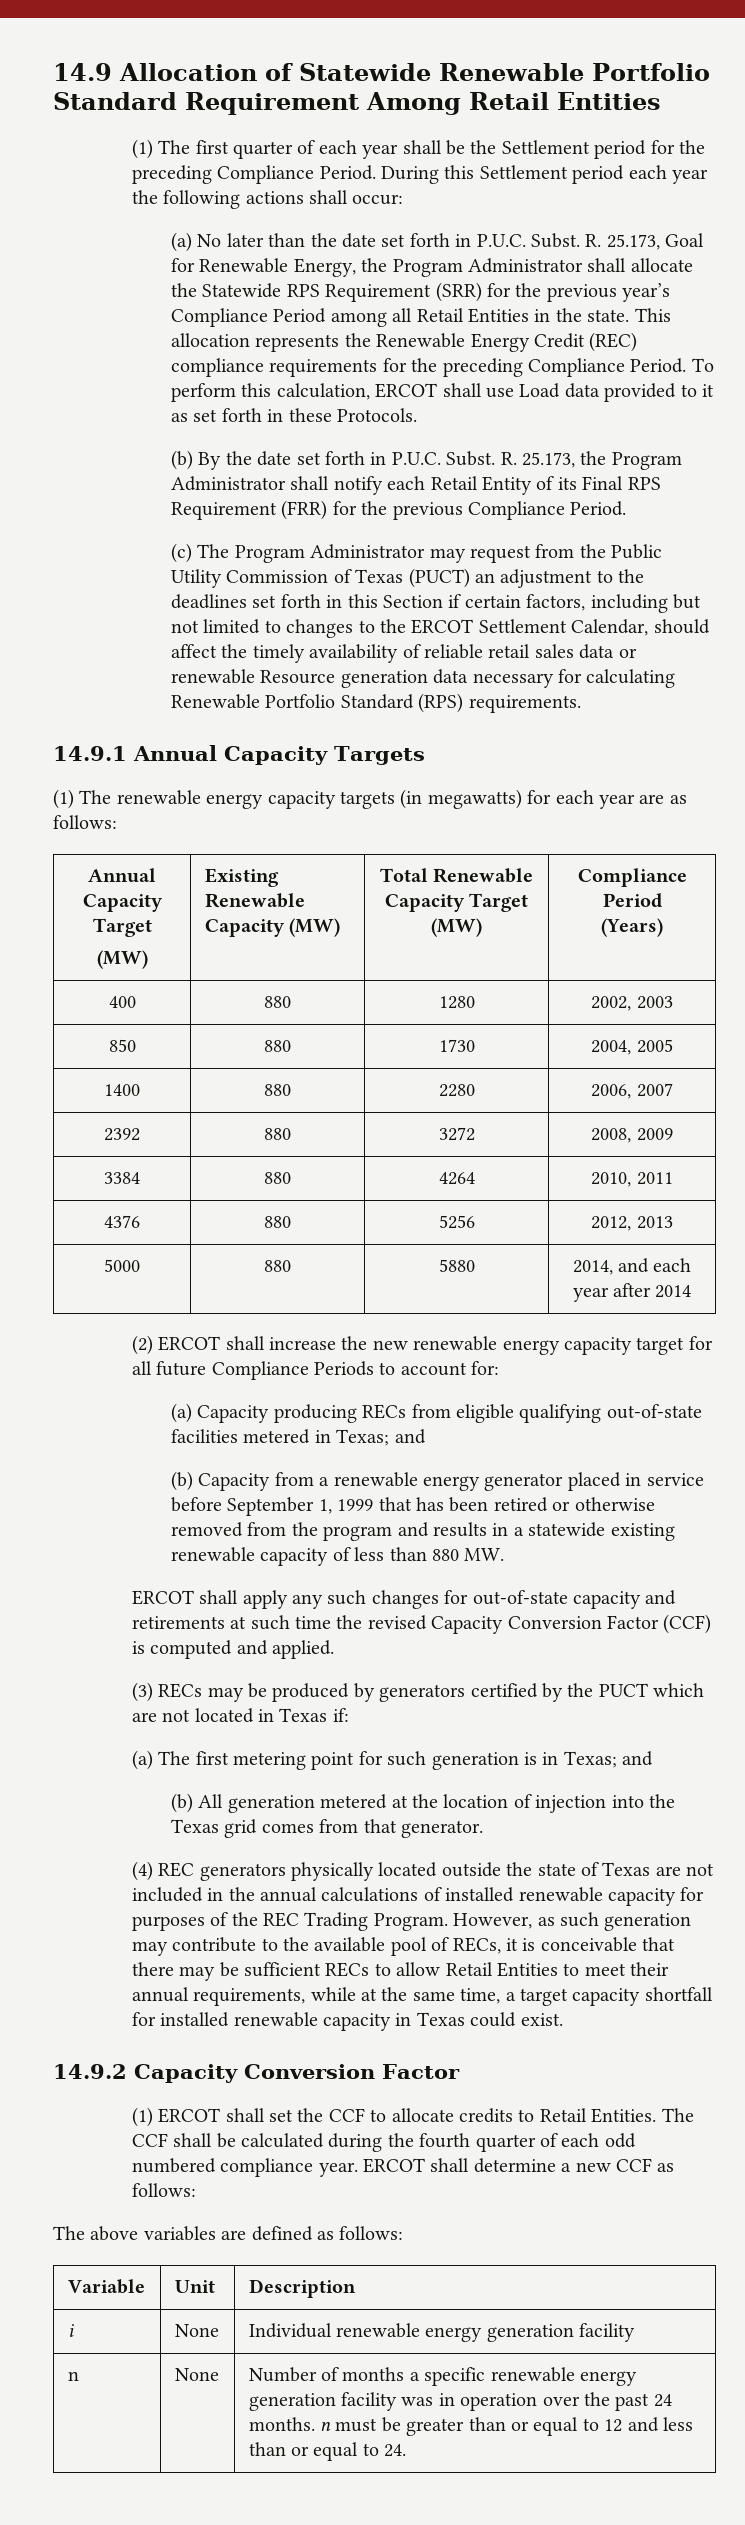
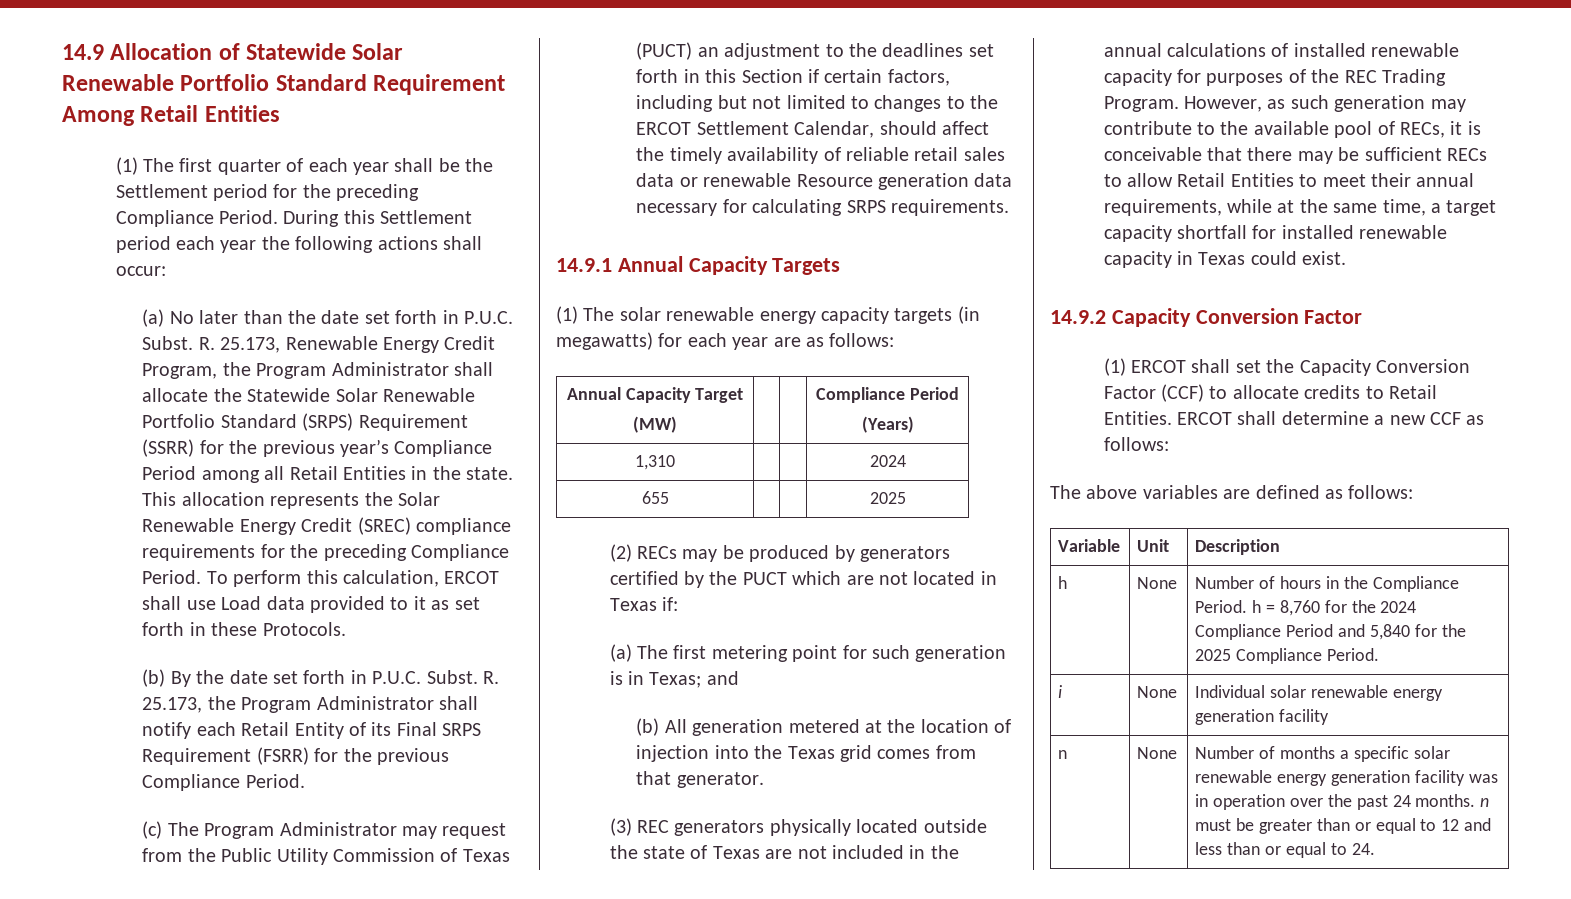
(431, 72) none -> [352,43,404,60] Solar
[665,233,705,247] [171,258,356,277] Goal for Renewable Energy, -> [285,336,496,353] [142,363,218,379] Renewable Energy Credit Program,
[286,282,482,302] RPS Requirement (SRR) -> [335,388,476,402] [142,413,468,431] [142,439,195,457] Solar Renewable Portfolio Standard (SRPS) Requirement (SSRR)
[376,332,638,352] Renewable Energy Credit (REC) -> [398,492,441,506] [142,517,411,535] Solar Renewable Energy Credit (SREC)
[627,477,661,490] [171,500,328,520] RPS Requirement (FRR) -> [442,723,482,736] [142,747,309,765] SRPS Requirement (FSRR)
[171,693,464,713] Renewable Portfolio Standard (RPS) -> [846,200,886,213] SRPS
(112, 797) none -> [619,307,661,321] solar
[204,868,279,887] [204,893,305,908] [204,918,340,937] [379,868,534,883] [384,893,529,912] [431,918,482,937] [577,868,687,887] [602,893,662,908] [601,918,663,937] [108,996,136,1008] [264,996,291,1008] [438,996,475,1009] [591,996,673,1011] [108,1039,136,1052] [264,1040,291,1052] [438,1039,475,1052] [591,1039,673,1055] [104,1084,140,1096] [264,1084,291,1096] [438,1084,475,1097] [591,1083,673,1099] [104,1128,140,1141] [264,1128,291,1140] [438,1127,475,1141] [591,1128,673,1143] [104,1172,140,1184] [264,1172,291,1184] [438,1172,475,1185] [591,1172,673,1187] [104,1215,140,1228] [264,1216,291,1228] [438,1215,475,1229] [591,1216,673,1231] [104,1259,140,1272] [264,1260,291,1272] [438,1259,475,1272] [572,1258,692,1275] [572,1283,692,1302] [131,1335,713,1355] [131,1361,500,1380] [171,1403,702,1423] [171,1429,426,1446] [171,1471,704,1491] [171,1497,655,1516] [171,1522,675,1541] [171,1547,505,1566] [131,1590,677,1609] [131,1614,712,1634] [131,1640,334,1659] [131,1682,153,1702] Existing Renewable Capacity (MW) | Total Renewable Capacity Target (MW) | Compliance Period // (Years) // 400 | 880 | 1280 | 2002, 2003 // 850 | 880 | 1730 | 2004, 2005 // 1400 | 880 | 2280 | 2006, 2007 // 2392 | 880 | 3272 | 2008, 2009 // 3384 | 880 | 4264 | 2010, 2011 // 4376 | 880 | 5256 | 2012, 2013 // 5000 | 880 | 5880 | 2014, and each year after 2014 // (2) ERCOT shall increase the new renewable energy capacity target for all future Compliance Periods to account for: // (a) Capacity producing RECs from eligible qualifying out-of-state facilities metered in Texas; and // (b) Capacity from a renewable energy generator placed in service before September 1, 1999 that has been retired or otherwise removed from the program and results in a statewide existing renewable capacity of less than 880 MW. // ERCOT shall apply any such changes for out-of-state capacity and retirements at such time the revised Capacity Conversion Factor (CCF) is computed and applied. // (3) -> [816,387,959,403] [861,416,914,433] [635,455,675,470] [869,455,906,467] [641,491,669,504] [869,492,906,504] [609,544,632,562] | | Compliance Period // (Years) // 1,310 | | | 2024 // 655 | | | 2025 // (2)
[131,1861,153,1881] (4) -> [609,818,632,836] (3)
[328,2108,365,2122] CCF -> [1299,359,1471,376] [1103,384,1205,402] Capacity Conversion Factor (CCF)
[661,2108,694,2122] [131,2133,636,2152] [131,2158,358,2177] The CCF shall be calculated during the fourth quarter of each odd numbered compliance year. -> (1172, 418) none
(356, 2288) none -> [1058,576,1068,589] [1137,577,1178,589] [1195,576,1459,592] [1195,600,1417,616] [1195,624,1466,640] [1195,648,1380,664] // h | None | Number of hours in the Compliance Period. h = 8,760 for the 2024 Compliance Period and 5,840 for the 2025 Compliance Period.
(332, 2330) none -> [1270,685,1307,698] solar
(486, 2376) none -> [1413,746,1450,759] solar

